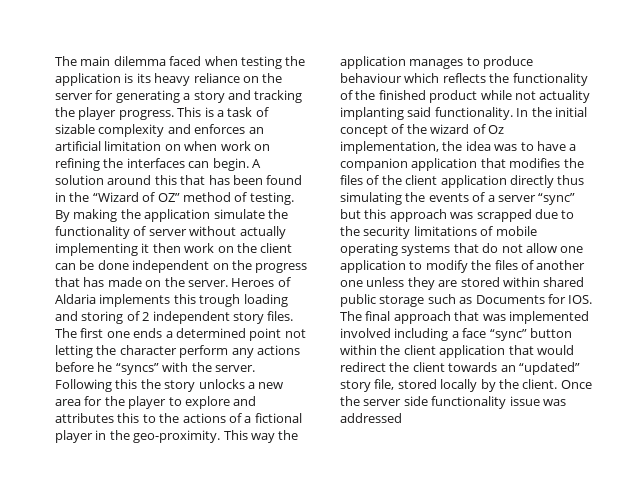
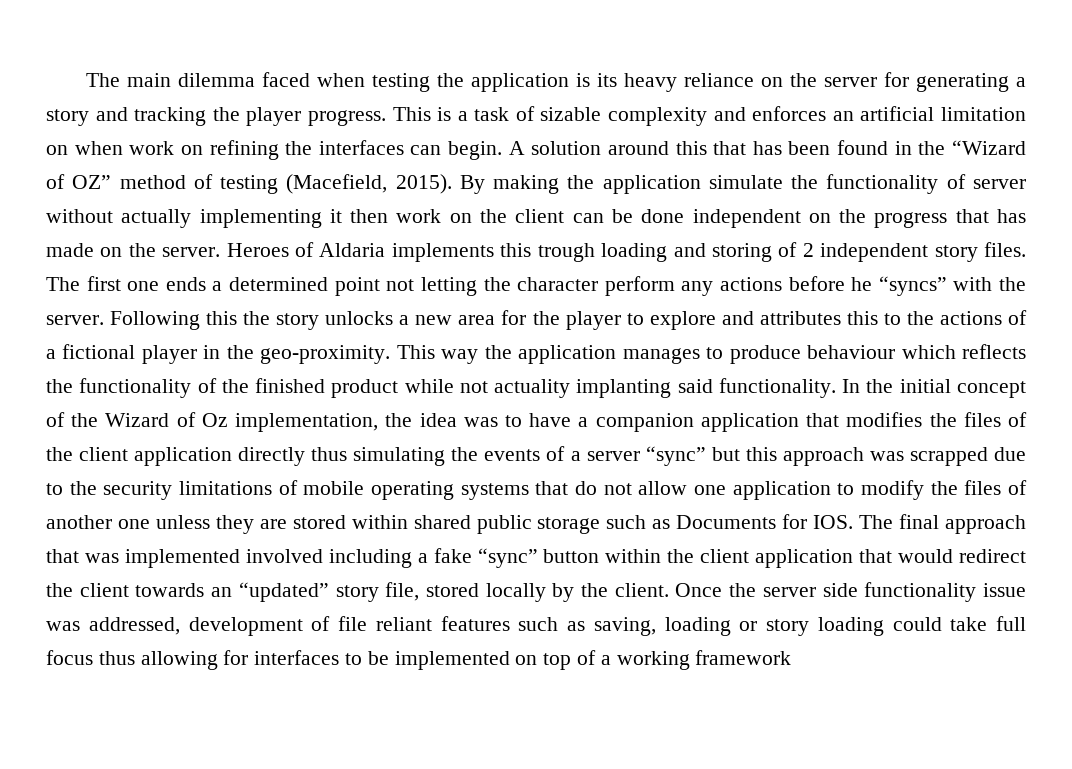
[249,192,294,205] testing. -> [220,174,452,194] testing (Macefield, 2015).
[430,124,470,134] wizard -> [105,413,170,427] Wizard
[462,328,487,338] face -> [433,548,472,563] fake
[340,413,402,423] addressed -> [88,616,1026,636] [46,650,792,670] addressed, development of file reliant features such as saving, loading or story loading could take full focus thus allowing for interfaces to be implemented on top of a working framework

